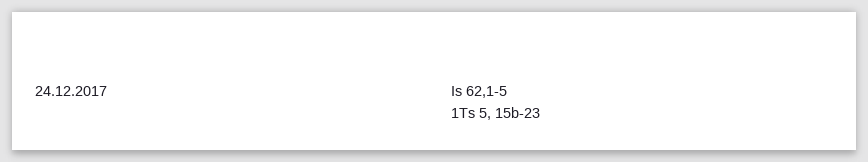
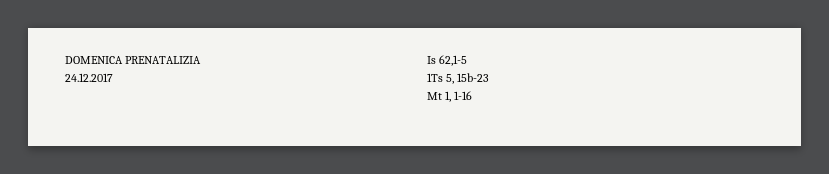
(35, 91) none -> [65,56,202,64] DOMENICA PRENATALIZIA //
(540, 112) none -> [427,91,473,102] // Mt 1, 1-16

